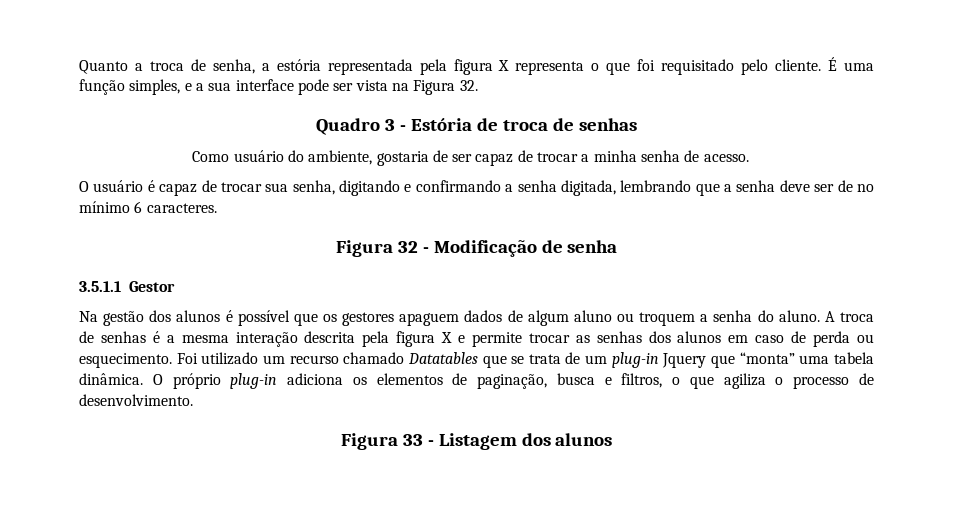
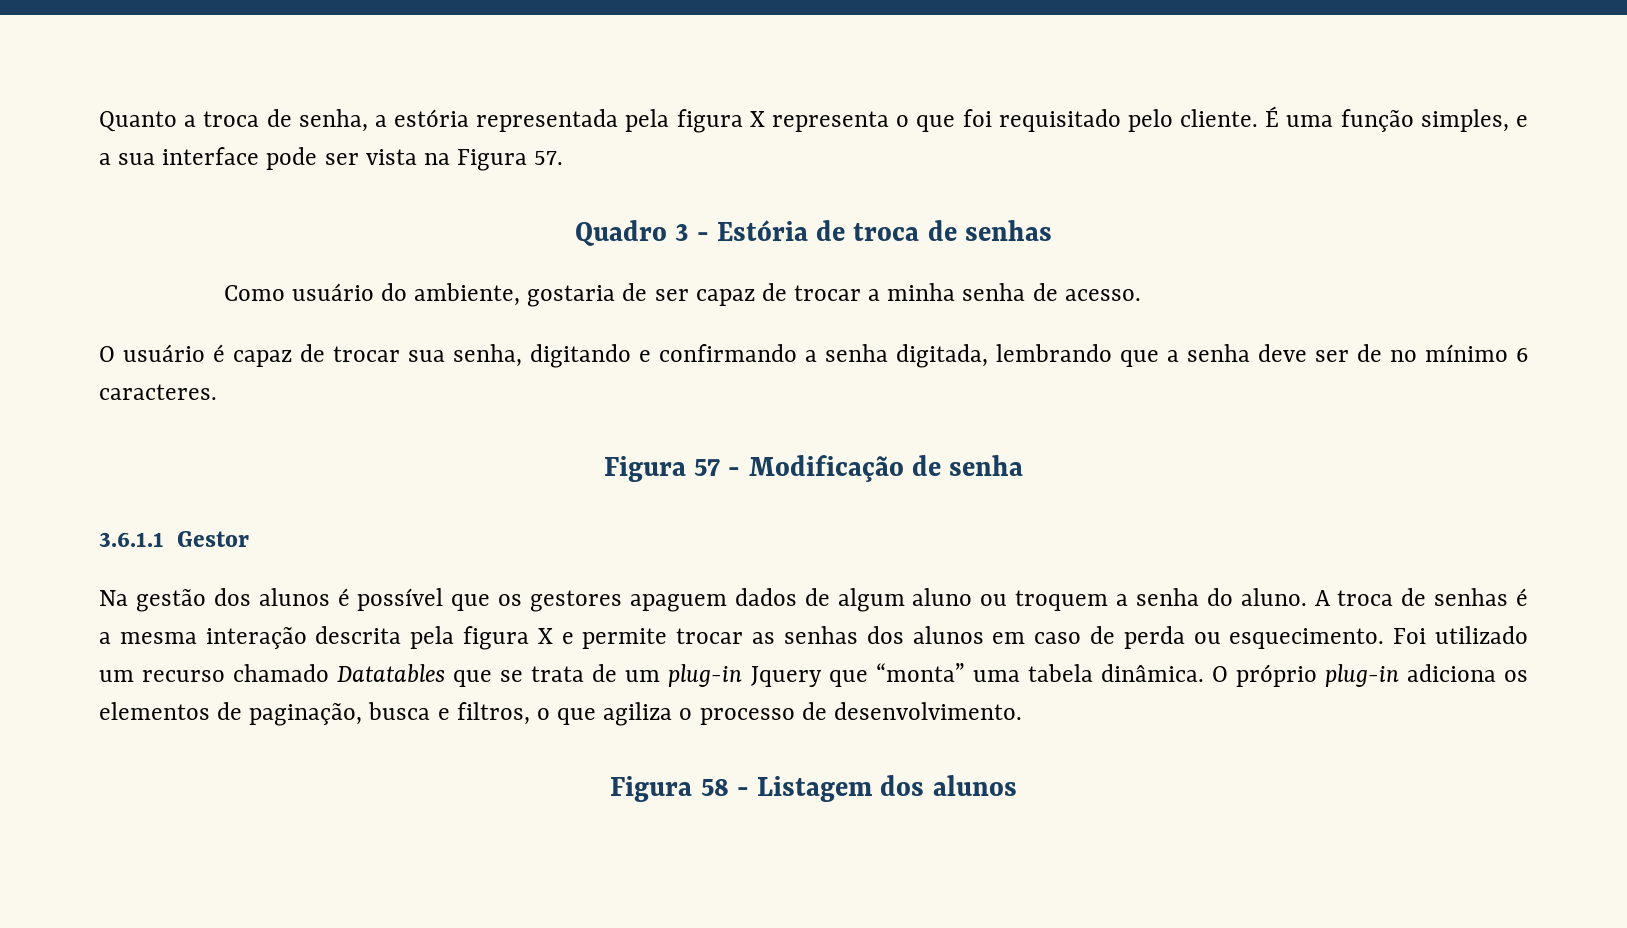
[459,80,478,91] 32. -> [534,151,564,165] 57.
[397,241,418,253] 32 -> [694,459,721,476] 57
[79,281,121,292] 3.5.1.1 -> [99,532,164,547] 3.6.1.1
[402,434,423,446] 33 -> [700,779,729,796] 58

